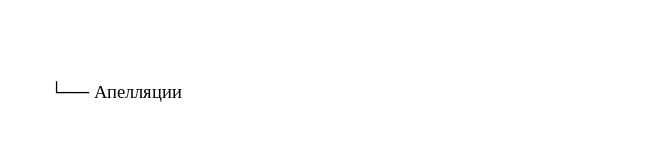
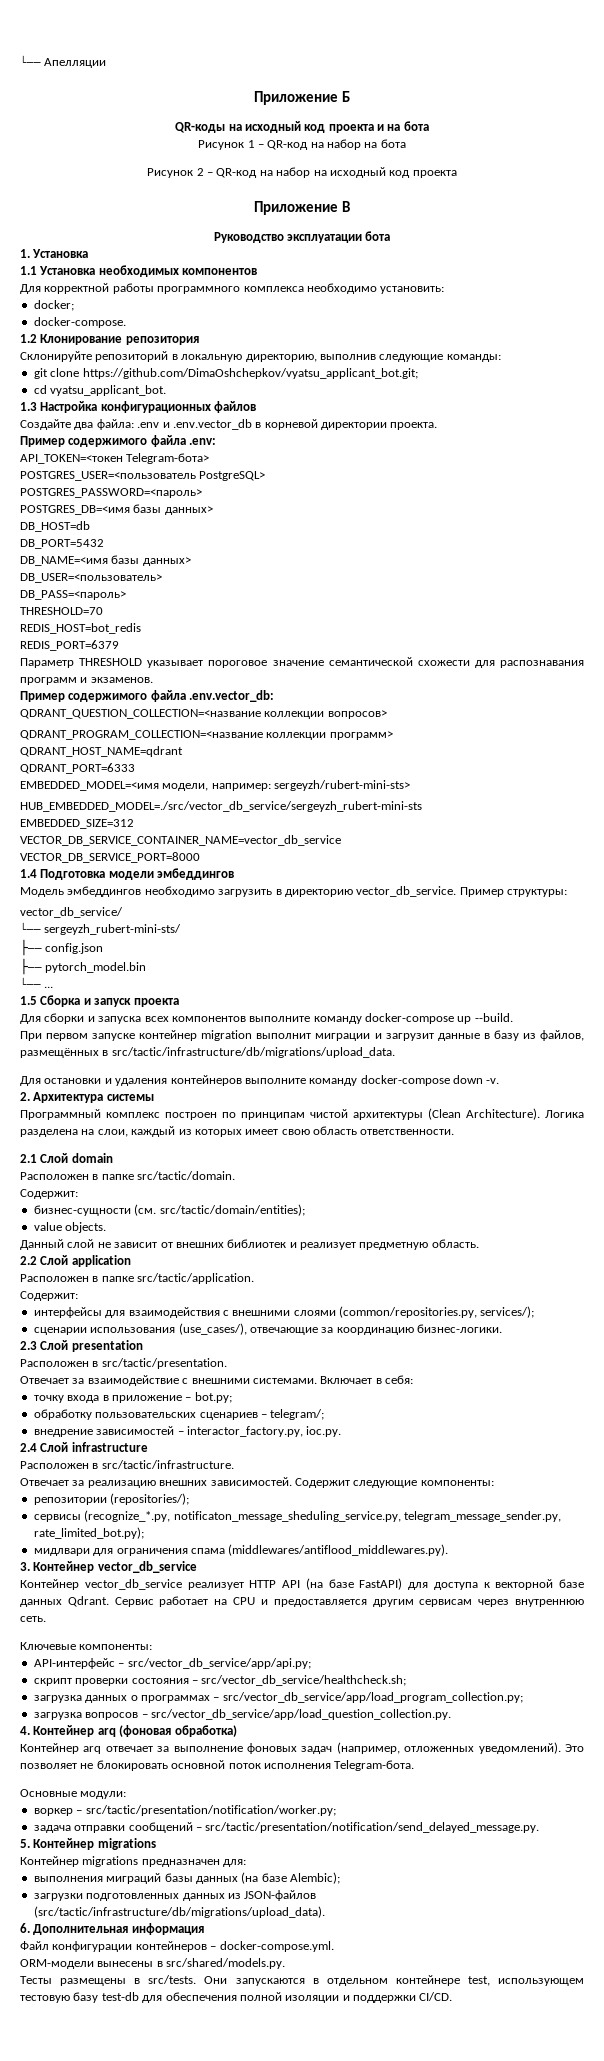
(182, 94) none -> [254,91,350,105] [175,121,429,133] [198,139,406,150] [147,167,457,178] [254,201,350,215] [213,231,391,243] [20,249,89,258] [20,265,258,277] [20,283,445,294] [33,300,74,311] [33,317,126,328] [20,334,199,345] [20,351,501,362] [33,368,418,379] [33,385,167,396] [20,401,257,413] [20,419,438,430] [20,435,217,447] [20,453,210,464] [20,471,266,481] [20,488,202,498] [20,504,213,515] [20,521,90,532] [20,539,104,549] [20,555,191,566] [20,573,162,583] [20,590,126,600] [20,607,103,615] [20,623,141,634] [20,640,119,651] [20,657,584,668] [20,677,153,685] [20,690,275,702] [20,709,387,719] [20,730,393,740] [20,746,183,757] [20,763,135,774] [20,780,411,791] [20,801,422,812] [20,819,134,829] [20,835,341,846] [20,852,200,863] [20,868,235,880] [20,886,567,897] [20,907,123,918] [20,922,182,935] [20,939,104,956] [20,958,147,975] [20,977,54,988] [20,995,179,1007] [20,1013,513,1024] [20,1030,585,1041] [20,1047,395,1058] [20,1075,500,1086] [20,1092,154,1103] [20,1108,584,1120] [20,1126,455,1137] [20,1153,113,1163] [20,1171,236,1180] [20,1189,78,1199] [33,1204,305,1216] [33,1222,107,1233] [20,1239,479,1250] [20,1255,131,1267] [20,1273,255,1284] [20,1291,78,1301] [33,1306,535,1318] [33,1323,502,1335] [20,1340,143,1352] [20,1358,227,1369] [20,1375,413,1386] [33,1392,232,1403] [33,1409,325,1420] [33,1426,342,1437] [20,1442,148,1452] [20,1460,234,1469] [20,1477,494,1488] [33,1493,190,1505] [33,1510,561,1522] [33,1527,144,1539] [33,1544,449,1556] [20,1561,197,1573] [20,1578,584,1590] [20,1596,584,1607] [20,1616,46,1622] [20,1642,153,1650] [33,1658,311,1669] [33,1675,407,1686] [33,1692,523,1703] [33,1709,451,1720] [20,1725,237,1737] [20,1742,584,1754] [20,1760,415,1771] [20,1789,127,1799] [33,1805,336,1816] [33,1822,540,1833] [20,1838,156,1850] [20,1856,247,1867] [33,1872,340,1884] [33,1890,317,1901] [33,1906,325,1918] [20,1923,204,1935] [20,1941,334,1952] [20,1958,286,1969] [20,1975,585,1986] [20,1992,453,2003] // Приложение Б // QR-коды на исходный код проекта и на бота // Рисунок 1 – QR-код на набор на бота // Рисунок 2 – QR-код на набор на исходный код проекта // Приложение В // Руководство эксплуатации бота // 1. Установка // 1.1 Установка необходимых компонентов // Для корректной работы программного комплекса необходимо установить: // docker; // docker-compose. // 1.2 Клонирование репозитория // Склонируйте репозиторий в локальную директорию, выполнив следующие команды: // git clone https://github.com/DimaOshchepkov/vyatsu_applicant_bot.git; // cd vyatsu_applicant_bot. // 1.3 Настройка конфигурационных файлов // Создайте два файла: .env и .env.vector_db в корневой директории проекта. // Пример содержимого файла .env: // API_TOKEN=<токен Telegram-бота> // POSTGRES_USER=<пользователь PostgreSQL> // POSTGRES_PASSWORD=<пароль> // POSTGRES_DB=<имя базы данных> // DB_HOST=db // DB_PORT=5432 // DB_NAME=<имя базы данных> // DB_USER=<пользователь> // DB_PASS=<пароль> // THRESHOLD=70 // REDIS_HOST=bot_redis // REDIS_PORT=6379 // Параметр THRESHOLD указывает пороговое значение семантической схожести для распознавания программ и экзаменов. // Пример содержимого файла .env.vector_db: // QDRANT_QUESTION_COLLECTION=<название коллекции вопросов> // QDRANT_PROGRAM_COLLECTION=<название коллекции программ> // QDRANT_HOST_NAME=qdrant // QDRANT_PORT=6333 // EMBEDDED_MODEL=<имя модели, например: sergeyzh/rubert-mini-sts> // HUB_EMBEDDED_MODEL=./src/vector_db_service/sergeyzh_rubert-mini-sts // EMBEDDED_SIZE=312 // VECTOR_DB_SERVICE_CONTAINER_NAME=vector_db_service // VECTOR_DB_SERVICE_PORT=8000 // 1.4 Подготовка модели эмбеддингов // Модель эмбеддингов необходимо загрузить в директорию vector_db_service. Пример структуры: // vector_db_service/ // └── sergeyzh_rubert-mini-sts/ // ├── config.json // ├── pytorch_model.bin // └── ... // 1.5 Сборка и запуск проекта // Для сборки и запуска всех компонентов выполните команду docker-compose up --build. // При первом запуске контейнер migration выполнит миграции и загрузит данные в базу из файлов, размещённых в src/tactic/infrastructure/db/migrations/upload_data. // Для остановки и удаления контейнеров выполните команду docker-compose down -v. // 2. Архитектура системы // Программный комплекс построен по принципам чистой архитектуры (Clean Architecture). Логика разделена на слои, каждый из которых имеет свою область ответственности. // 2.1 Слой domain // Расположен в папке src/tactic/domain. // Содержит: // бизнес-сущности (см. src/tactic/domain/entities); // value objects. // Данный слой не зависит от внешних библиотек и реализует предметную область. // 2.2 Слой application // Расположен в папке src/tactic/application. // Содержит: // интерфейсы для взаимодействия с внешними слоями (common/repositories.py, services/); // сценарии использования (use_cases/), отвечающие за координацию бизнес-логики. // 2.3 Слой presentation // Расположен в src/tactic/presentation. // Отвечает за взаимодействие с внешними системами. Включает в себя: // точку входа в приложение – bot.py; // обработку пользовательских сценариев – telegram/; // внедрение зависимостей – interactor_factory.py, ioc.py. // 2.4 Слой infrastructure // Расположен в src/tactic/infrastructure. // Отвечает за реализацию внешних зависимостей. Содержит следующие компоненты: // репозитории (repositories/); // сервисы (recognize_*.py, notificaton_message_sheduling_service.py, telegram_message_sender.py, rate_limited_bot.py); // мидлвари для ограничения спама (middlewares/antiflood_middlewares.py). // 3. Контейнер vector_db_service // Контейнер vector_db_service реализует HTTP API (на базе FastAPI) для доступа к векторной базе данных Qdrant. Сервис работает на CPU и предоставляется другим сервисам через внутреннюю сеть. // Ключевые компоненты: // API-интерфейс – src/vector_db_service/app/api.py; // скрипт проверки состояния – src/vector_db_service/healthcheck.sh; // загрузка данных о программах – src/vector_db_service/app/load_program_collection.py; // загрузка вопросов – src/vector_db_service/app/load_question_collection.py. // 4. Контейнер arq (фоновая обработка) // Контейнер arq отвечает за выполнение фоновых задач (например, отложенных уведомлений). Это позволяет не блокировать основной поток исполнения Telegram-бота. // Основные модули: // воркер – src/tactic/presentation/notification/worker.py; // задача отправки сообщений – src/tactic/presentation/notification/send_delayed_message.py. // 5. Контейнер migrations // Контейнер migrations предназначен для: // выполнения миграций базы данных (на базе Alembic); // загрузки подготовленных данных из JSON-файлов (src/tactic/infrastructure/db/migrations/upload_data). // 6. Дополнительная информация // Файл конфигурации контейнеров – docker-compose.yml. // ORM-модели вынесены в src/shared/models.py. // Тесты размещены в src/tests. Они запускаются в отдельном контейнере test, использующем тестовую базу test-db для обеспечения полной изоляции и поддержки CI/CD.

